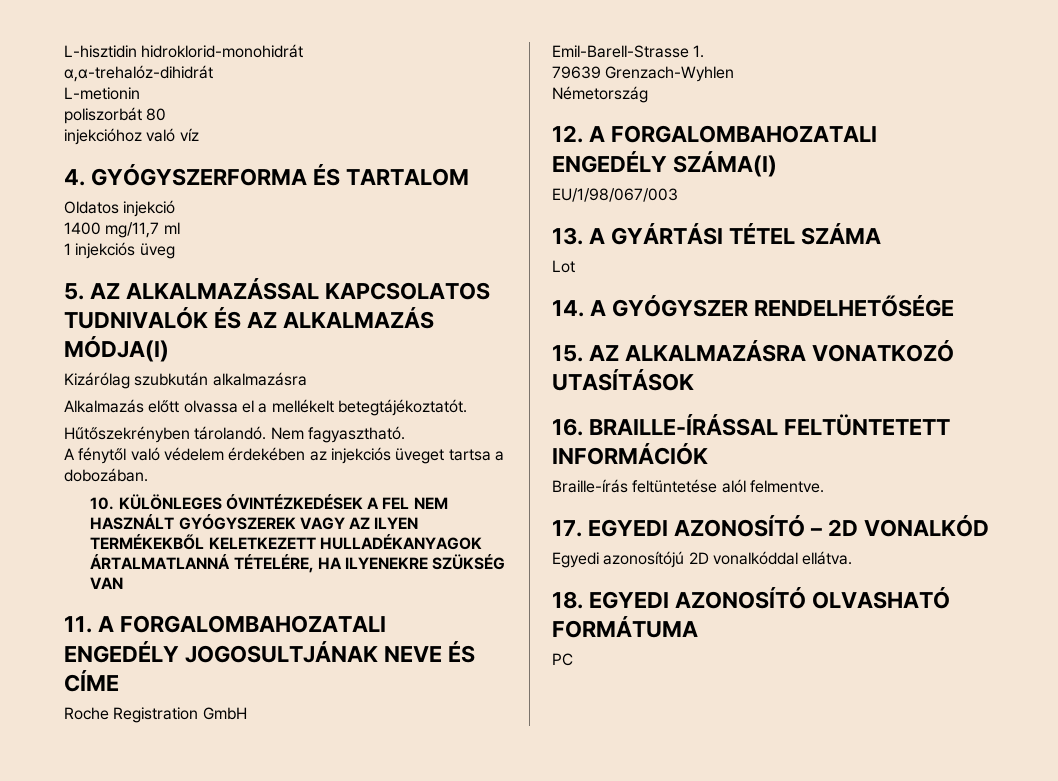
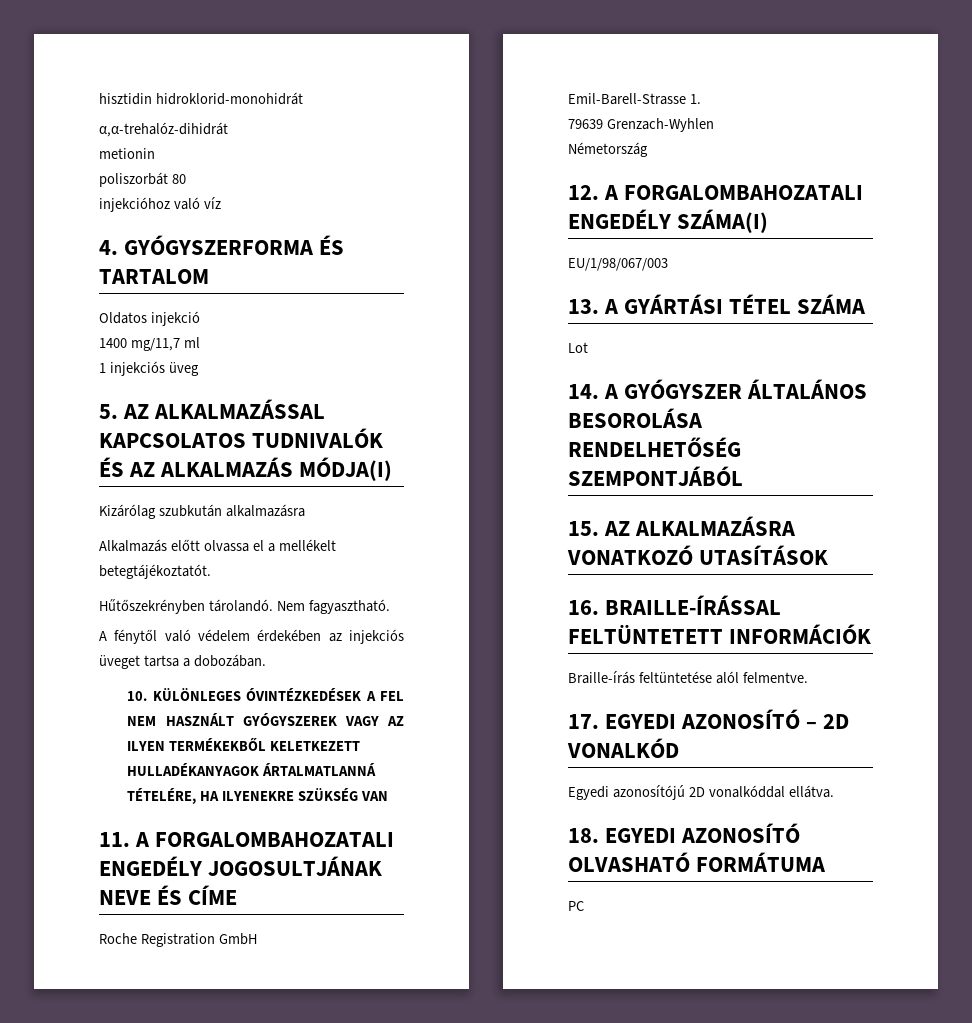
[64,45,137,58] L-hisztidin -> [99,93,152,105] hisztidin
[64,87,140,100] L-metionin -> [99,148,155,159] metionin
[754,295,955,317] RENDELHETŐSÉGE -> [747,379,868,399] [568,408,703,428] [568,437,741,457] [568,466,743,486] ÁLTALÁNOS BESOROLÁSA RENDELHETŐSÉG SZEMPONTJÁBÓL

